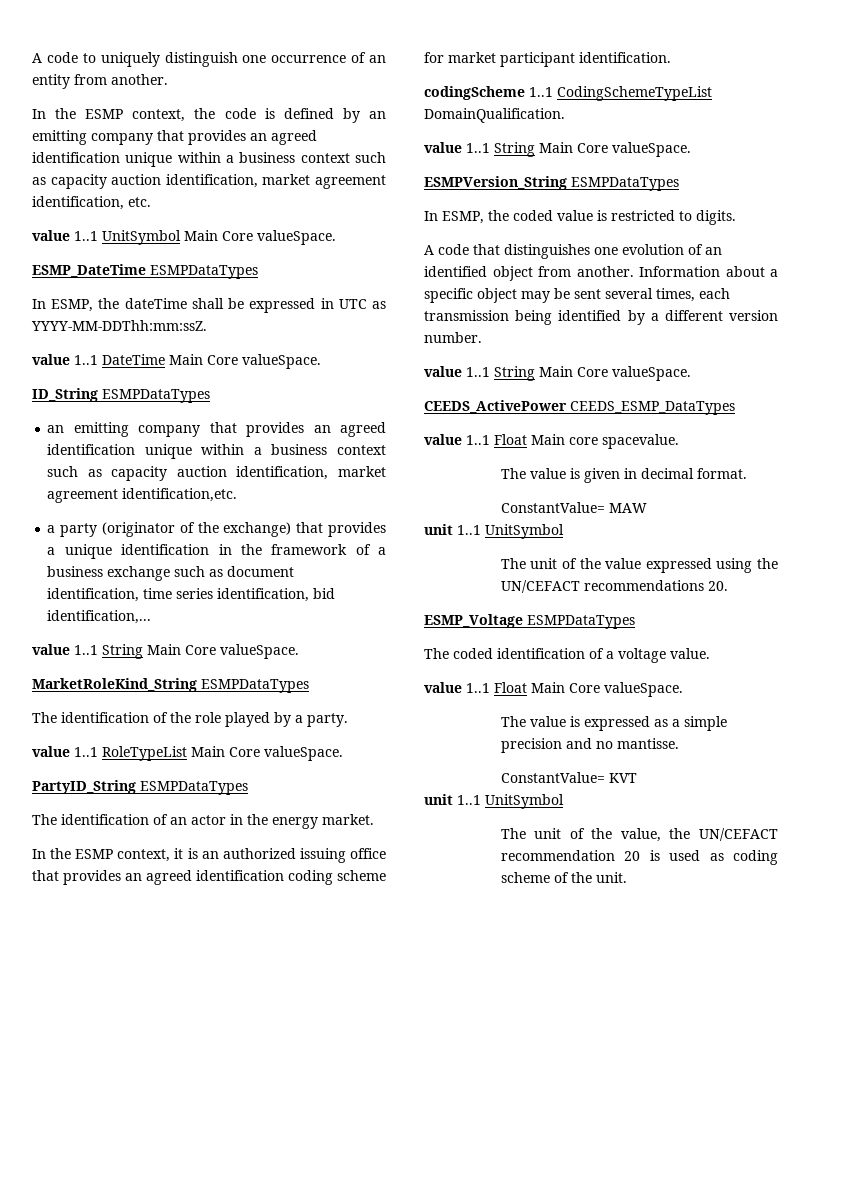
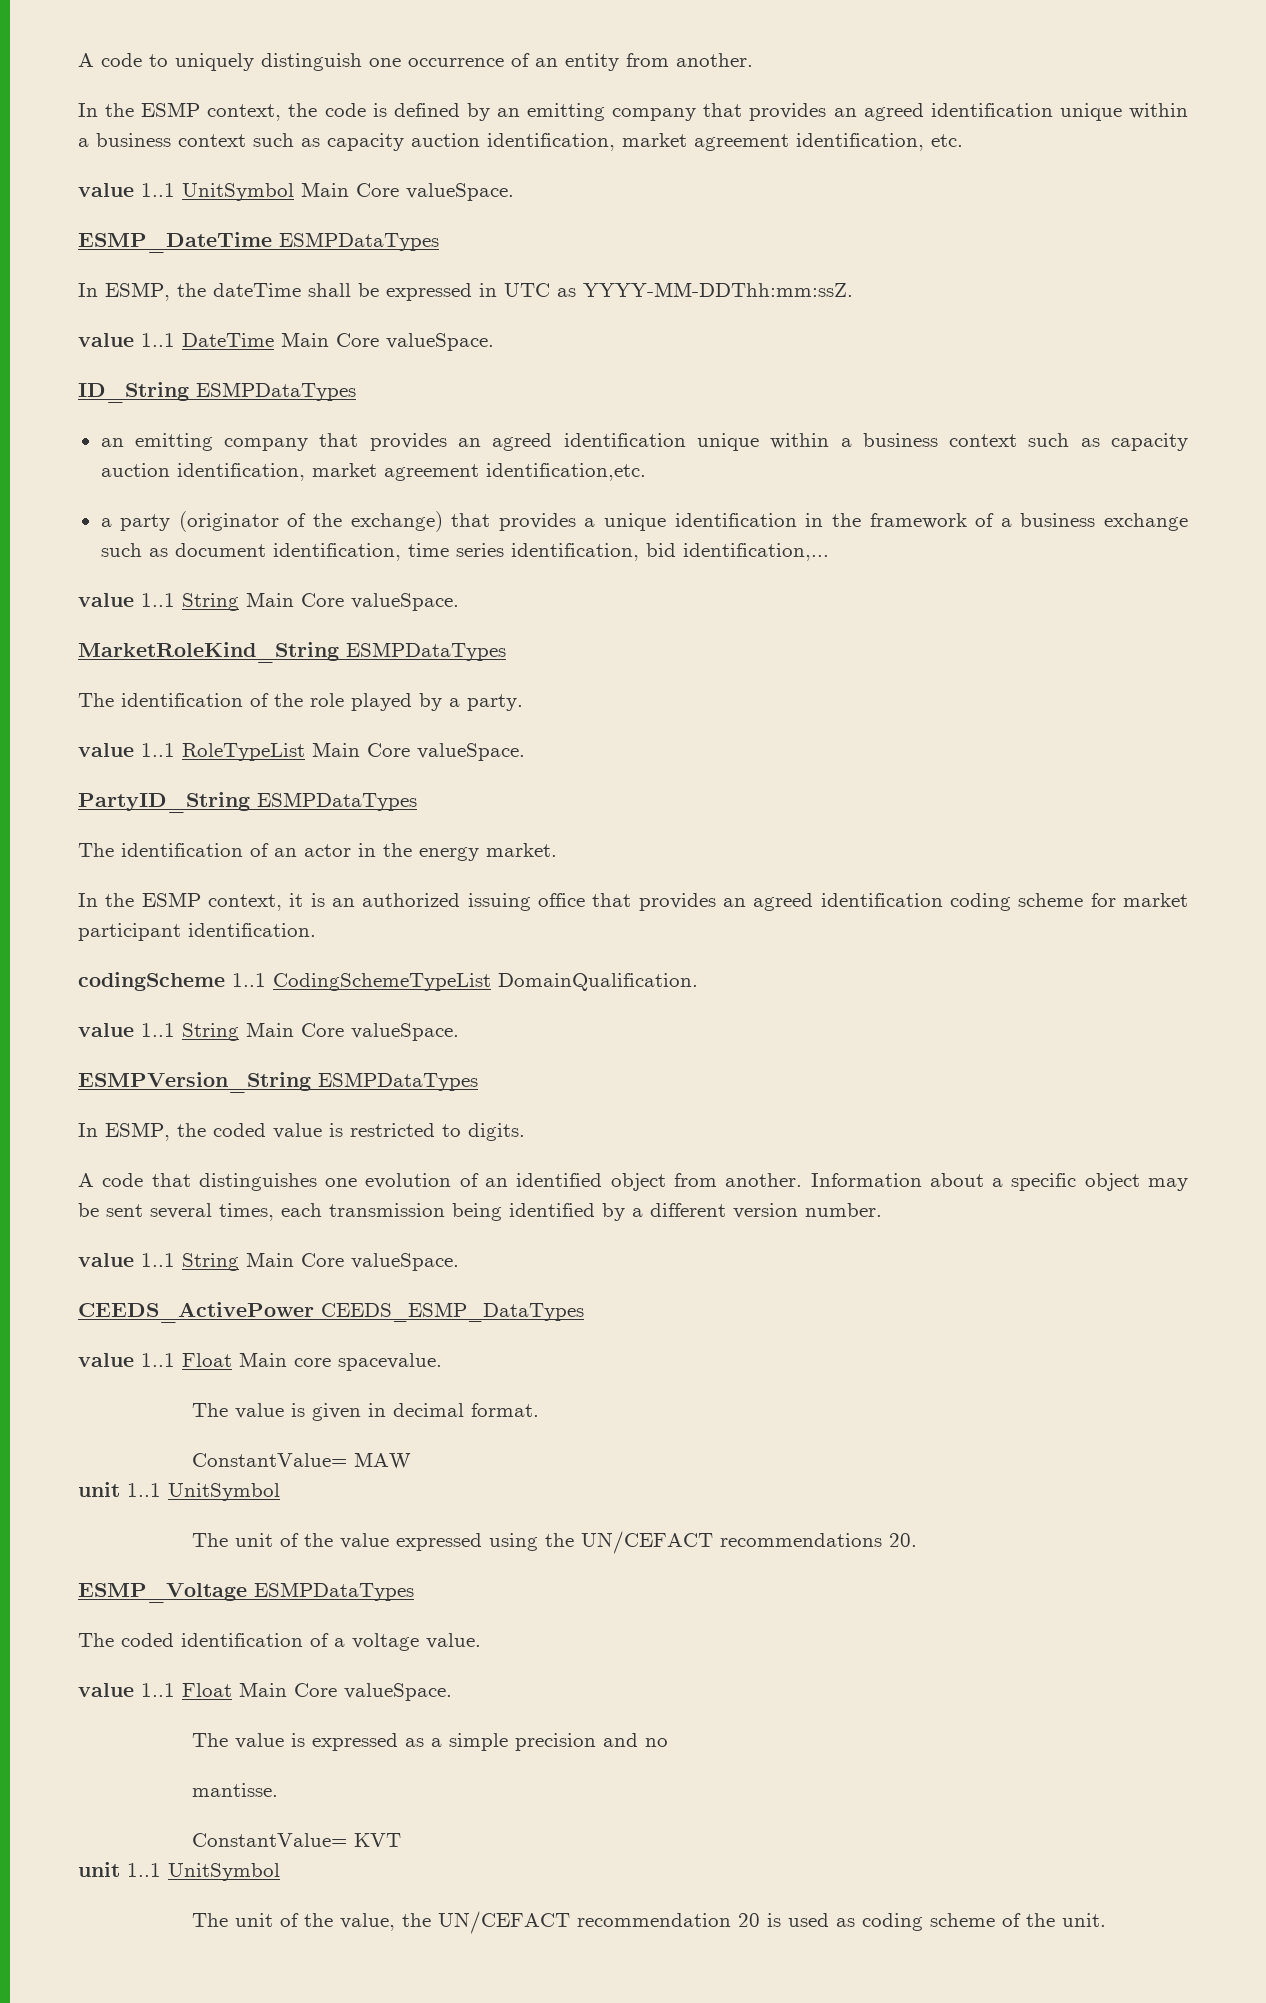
(613, 745) none -> (669, 1742) //

